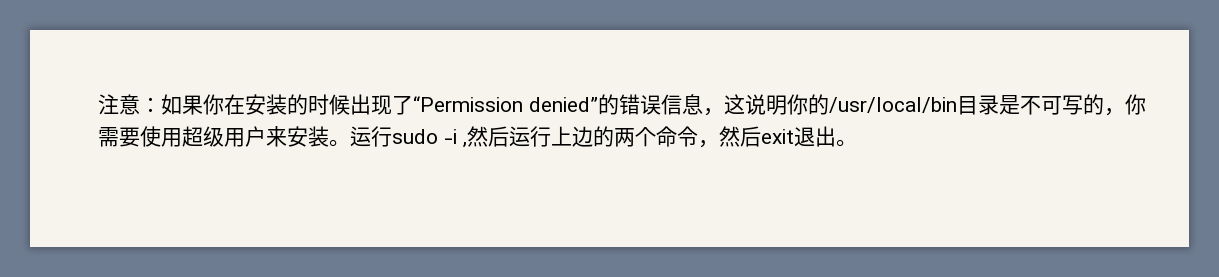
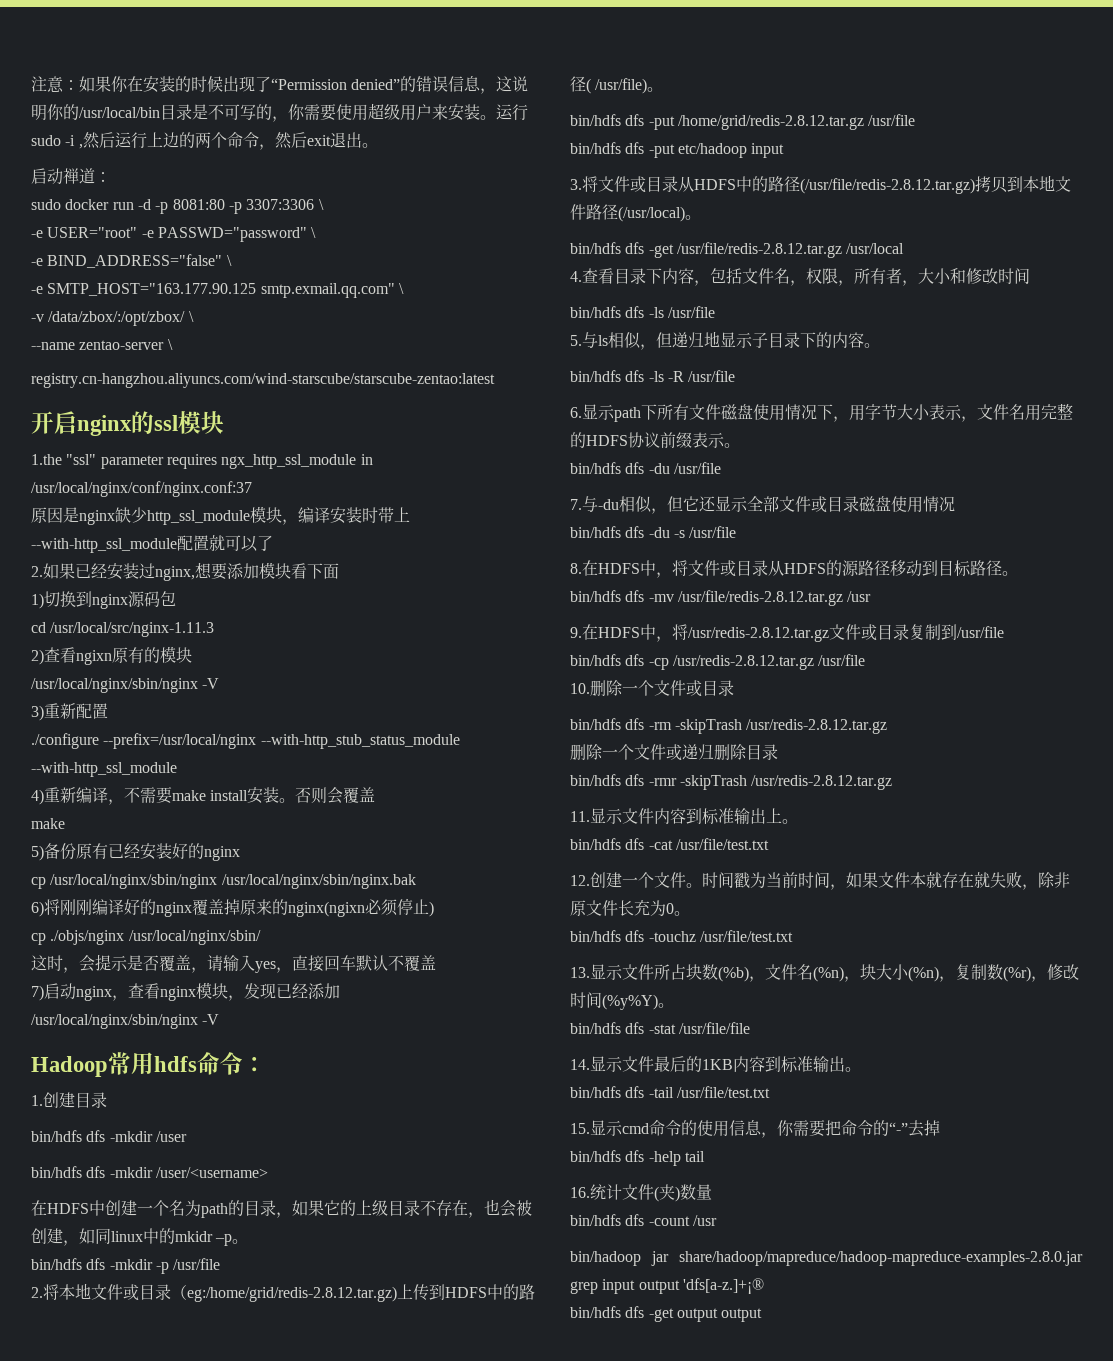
(857, 143) none -> [31,168,111,185] [31,199,324,214] [31,227,317,242] [31,254,232,268] [31,283,404,298] [31,311,194,326] [31,339,173,350] [31,373,495,388] [31,411,224,436] [31,454,373,469] [31,481,252,497] [31,506,410,525] [31,535,273,553] [31,562,339,581] [31,591,176,609] [31,622,215,637] [31,646,192,665] [31,678,220,693] [31,703,108,721] [31,733,460,749] [31,762,177,777] [31,787,376,805] [31,818,65,829] [31,843,240,861] [31,874,416,889] [31,898,434,917] [31,930,261,945] [31,954,436,973] [31,982,340,1001] [31,1014,220,1029] [31,1052,266,1077] [31,1092,107,1108] [31,1130,187,1142] [31,1166,268,1178] [31,1199,532,1218] [31,1228,249,1246] [31,1258,221,1274] [31,1283,535,1302] [570,76,664,94] [570,114,916,130] [570,142,785,158] [570,175,1071,194] [570,204,701,222] [570,242,905,258] [570,268,1030,286] [570,306,715,318] [570,331,880,350] [570,370,736,382] [570,403,1073,422] [570,432,740,448] [570,462,721,474] [570,496,955,514] [570,526,737,538] [570,560,1018,578] [570,590,872,606] [570,624,1004,642] [570,654,866,670] [570,680,734,697] [570,718,888,734] [570,744,778,761] [570,774,893,790] [570,808,798,825] [570,838,769,850] [570,872,1070,890] [570,900,690,916] [570,930,793,942] [570,964,1079,982] [570,992,674,1010] [570,1022,750,1034] [570,1056,861,1073] [570,1086,770,1098] [570,1120,940,1138] [570,1150,705,1166] [570,1184,712,1202] [570,1214,717,1226] [570,1251,1083,1266] [570,1278,764,1294] [570,1306,763,1322] // 启动禅道： // sudo docker run -d -p 8081:80 -p 3307:3306 \ // -e USER="root" -e PASSWD="password" \ // -e BIND_ADDRESS="false" \ // -e SMTP_HOST="163.177.90.125 smtp.exmail.qq.com" \ // -v /data/zbox/:/opt/zbox/ \ // --name zentao-server \ // registry.cn-hangzhou.aliyuncs.com/wind-starscube/starscube-zentao:latest // 开启nginx的ssl模块 // 1.the "ssl" parameter requires ngx_http_ssl_module in /usr/local/nginx/conf/nginx.conf:37 // 原因是nginx缺少http_ssl_module模块，编译安装时带上--with-http_ssl_module配置就可以了 // 2.如果已经安装过nginx,想要添加模块看下面 // 1)切换到nginx源码包 // cd /usr/local/src/nginx-1.11.3 // 2)查看ngixn原有的模块 // /usr/local/nginx/sbin/nginx -V // 3)重新配置 // ./configure --prefix=/usr/local/nginx --with-http_stub_status_module --with-http_ssl_module // 4)重新编译，不需要make install安装。否则会覆盖 // make // 5)备份原有已经安装好的nginx // cp /usr/local/nginx/sbin/nginx /usr/local/nginx/sbin/nginx.bak // 6)将刚刚编译好的nginx覆盖掉原来的nginx(ngixn必须停止) // cp ./objs/nginx /usr/local/nginx/sbin/ // 这时，会提示是否覆盖，请输入yes，直接回车默认不覆盖 // 7)启动nginx，查看nginx模块，发现已经添加 // /usr/local/nginx/sbin/nginx -V // Hadoop常用hdfs命令： // 1.创建目录 // bin/hdfs dfs -mkdir /user // bin/hdfs dfs -mkdir /user/<username> // 在HDFS中创建一个名为path的目录，如果它的上级目录不存在，也会被创建，如同linux中的mkidr –p。 // bin/hdfs dfs -mkdir -p /usr/file // 2.将本地文件或目录（eg:/home/grid/redis-2.8.12.tar.gz)上传到HDFS中的路径( /usr/file)。 // bin/hdfs dfs -put /home/grid/redis-2.8.12.tar.gz /usr/file // bin/hdfs dfs -put etc/hadoop input // 3.将文件或目录从HDFS中的路径(/usr/file/redis-2.8.12.tar.gz)拷贝到本地文件路径(/usr/local)。 // bin/hdfs dfs -get /usr/file/redis-2.8.12.tar.gz /usr/local // 4.查看目录下内容，包括文件名，权限，所有者，大小和修改时间 // bin/hdfs dfs -ls /usr/file // 5.与ls相似，但递归地显示子目录下的内容。 // bin/hdfs dfs -ls -R /usr/file // 6.显示path下所有文件磁盘使用情况下，用字节大小表示，文件名用完整的HDFS协议前缀表示。 // bin/hdfs dfs -du /usr/file // 7.与-du相似，但它还显示全部文件或目录磁盘使用情况 // bin/hdfs dfs -du -s /usr/file // 8.在HDFS中，将文件或目录从HDFS的源路径移动到目标路径。 // bin/hdfs dfs -mv /usr/file/redis-2.8.12.tar.gz /usr // 9.在HDFS中，将/usr/redis-2.8.12.tar.gz文件或目录复制到/usr/file // bin/hdfs dfs -cp /usr/redis-2.8.12.tar.gz /usr/file // 10.删除一个文件或目录 // bin/hdfs dfs -rm -skipTrash /usr/redis-2.8.12.tar.gz // 删除一个文件或递归删除目录 // bin/hdfs dfs -rmr -skipTrash /usr/redis-2.8.12.tar.gz // 11.显示文件内容到标准输出上。 // bin/hdfs dfs -cat /usr/file/test.txt // 12.创建一个文件。时间戳为当前时间，如果文件本就存在就失败，除非原文件长充为0。 // bin/hdfs dfs -touchz /usr/file/test.txt // 13.显示文件所占块数(%b)，文件名(%n)，块大小(%n)，复制数(%r)，修改时间(%y%Y)。 // bin/hdfs dfs -stat /usr/file/file // 14.显示文件最后的1KB内容到标准输出。 // bin/hdfs dfs -tail /usr/file/test.txt // 15.显示cmd命令的使用信息，你需要把命令的“-”去掉 // bin/hdfs dfs -help tail // 16.统计文件(夹)数量 // bin/hdfs dfs -count /usr // bin/hadoop jar share/hadoop/mapreduce/hadoop-mapreduce-examples-2.8.0.jar grep input output 'dfs[a-z.]+¡® // bin/hdfs dfs -get output output

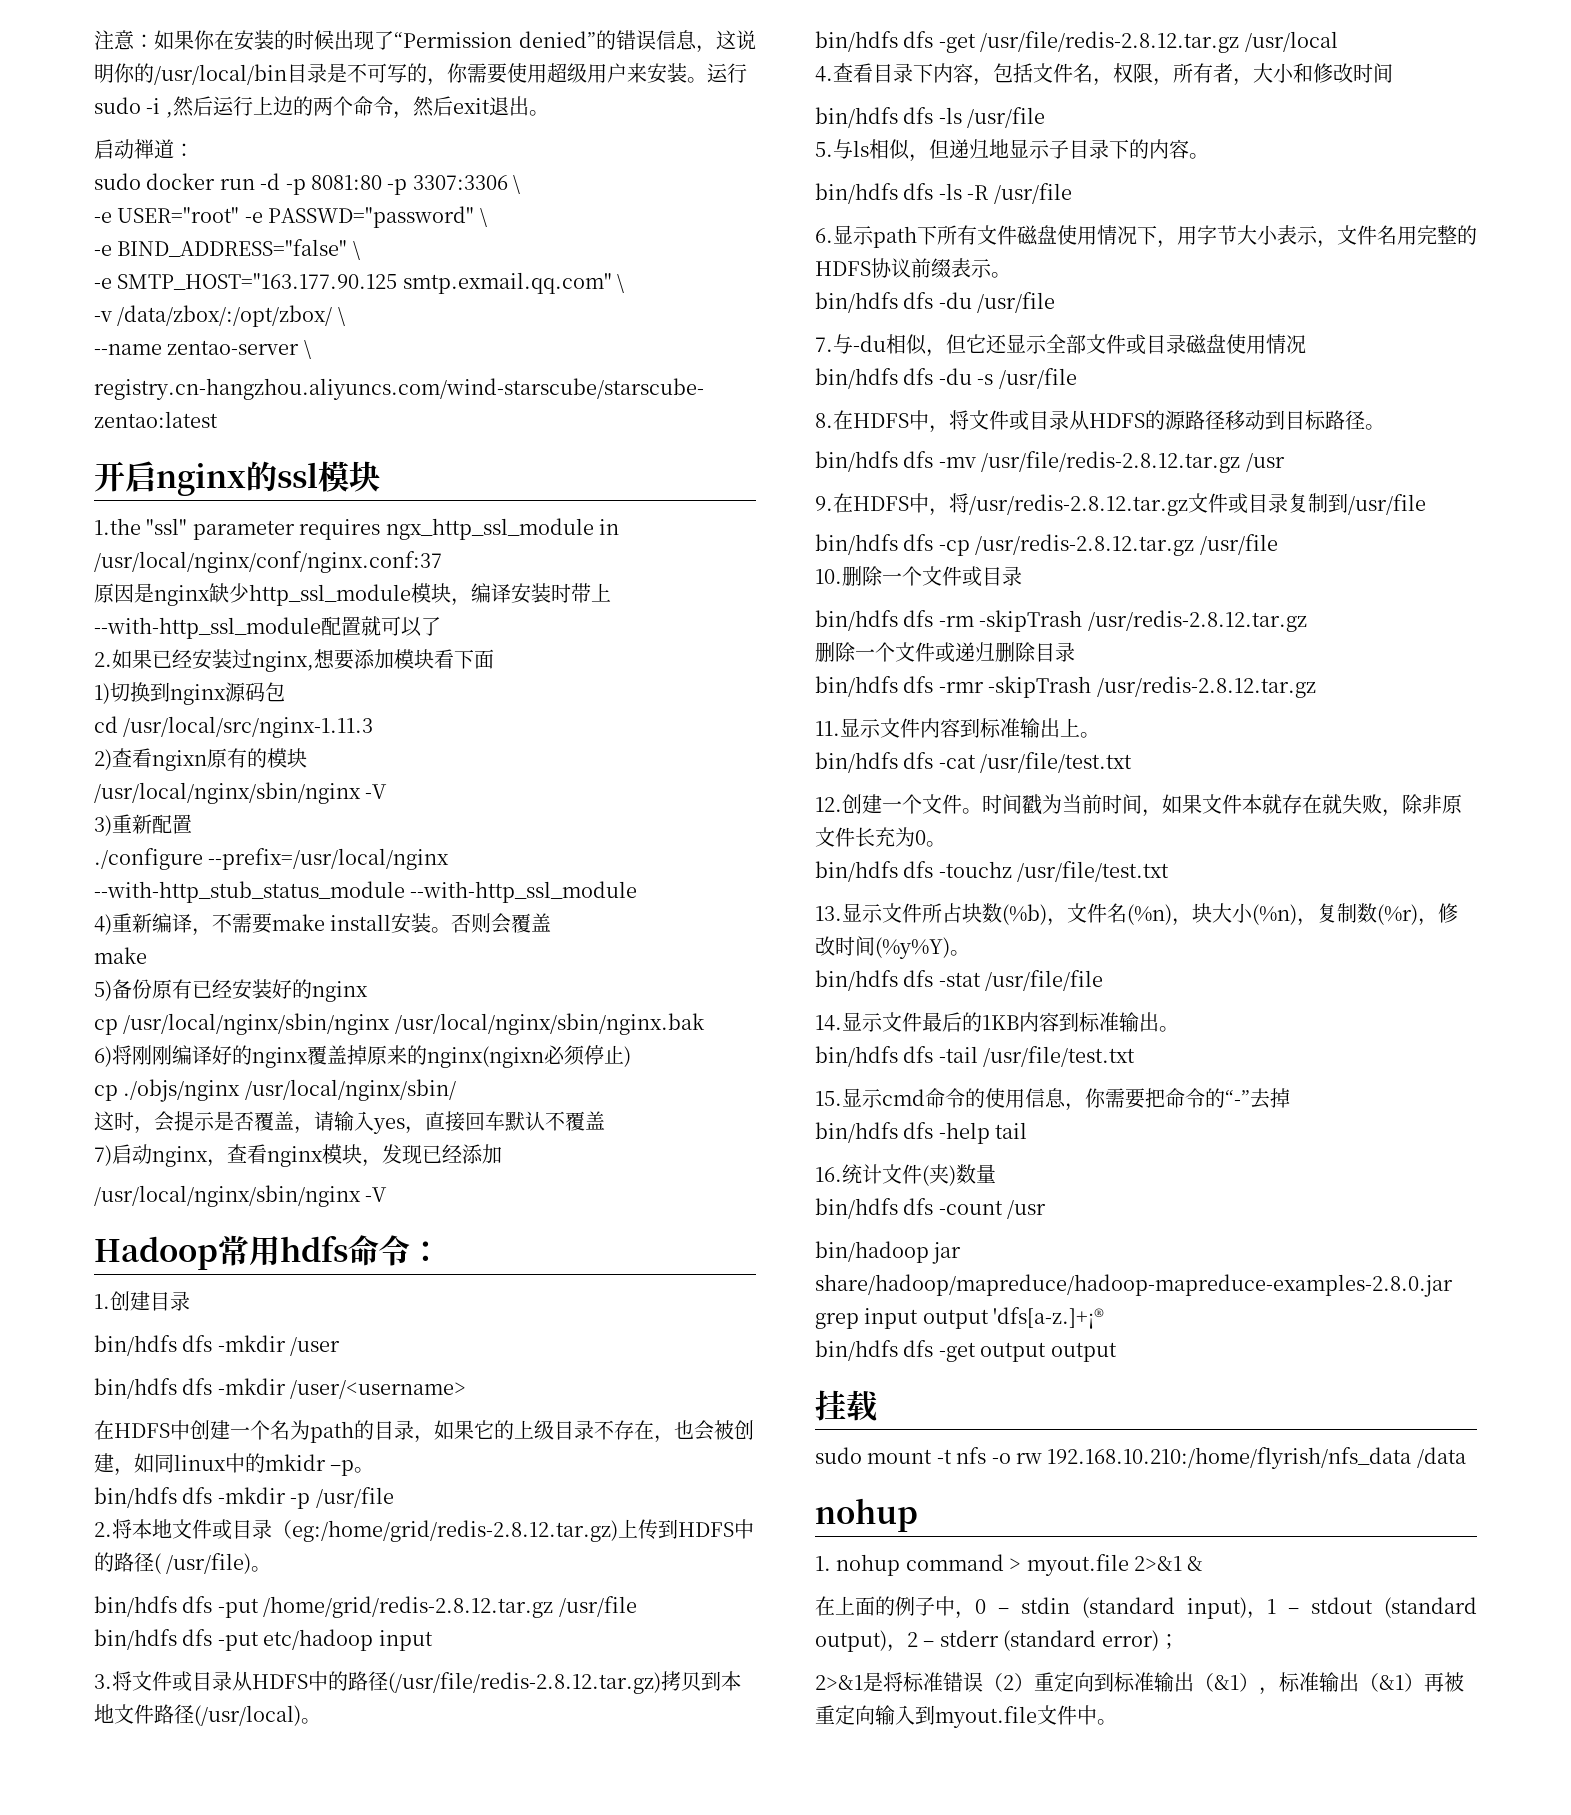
(763, 1315) none -> [815,1390,878,1422] [815,1447,1466,1469] [815,1498,918,1532] [815,1554,1204,1576] [815,1596,1477,1619] [815,1630,1179,1652] [815,1672,1464,1695] [815,1705,1117,1728] // 挂载 // sudo mount -t nfs -o rw 192.168.10.210:/home/flyrish/nfs_data /data // nohup // 1. nohup command > myout.file 2>&1 & // 在上面的例子中，0 – stdin (standard input)，1 – stdout (standard output)，2 – stderr (standard error)； // 2>&1是将标准错误（2）重定向到标准输出（&1），标准输出（&1）再被重定向输入到myout.file文件中。

